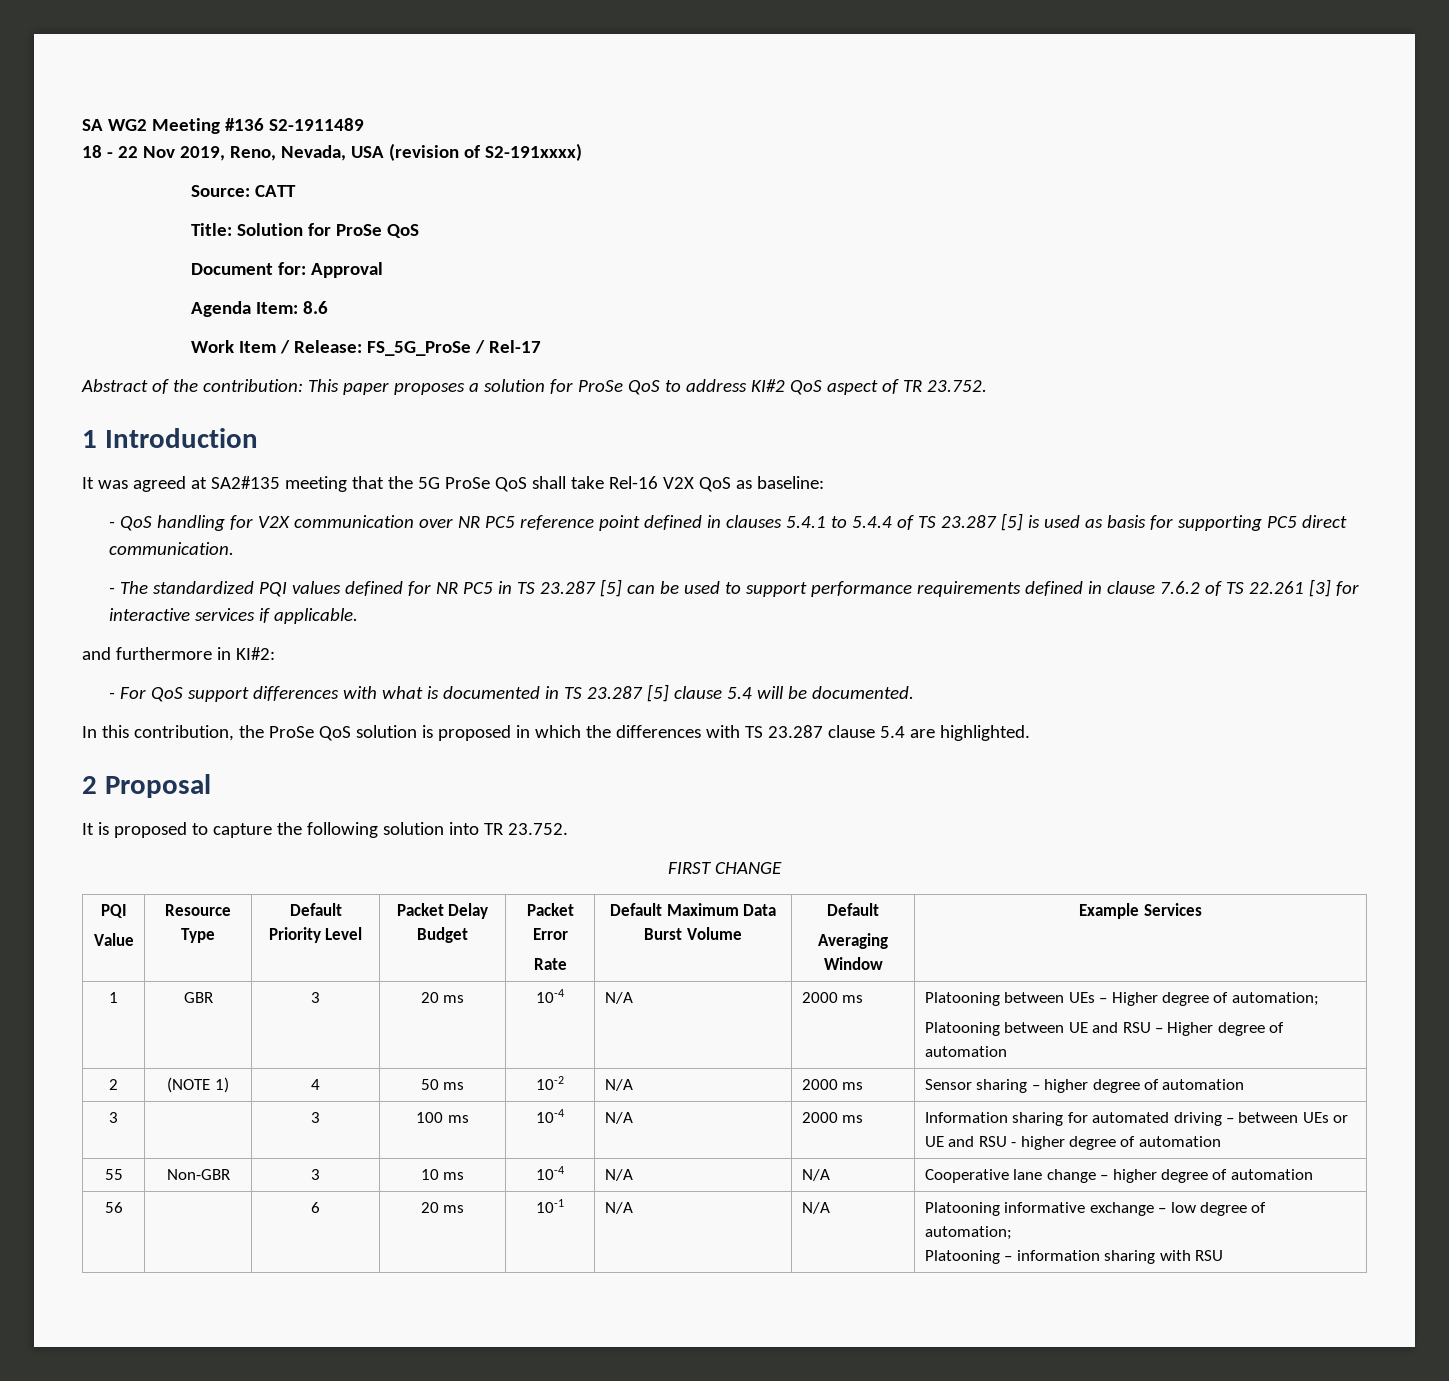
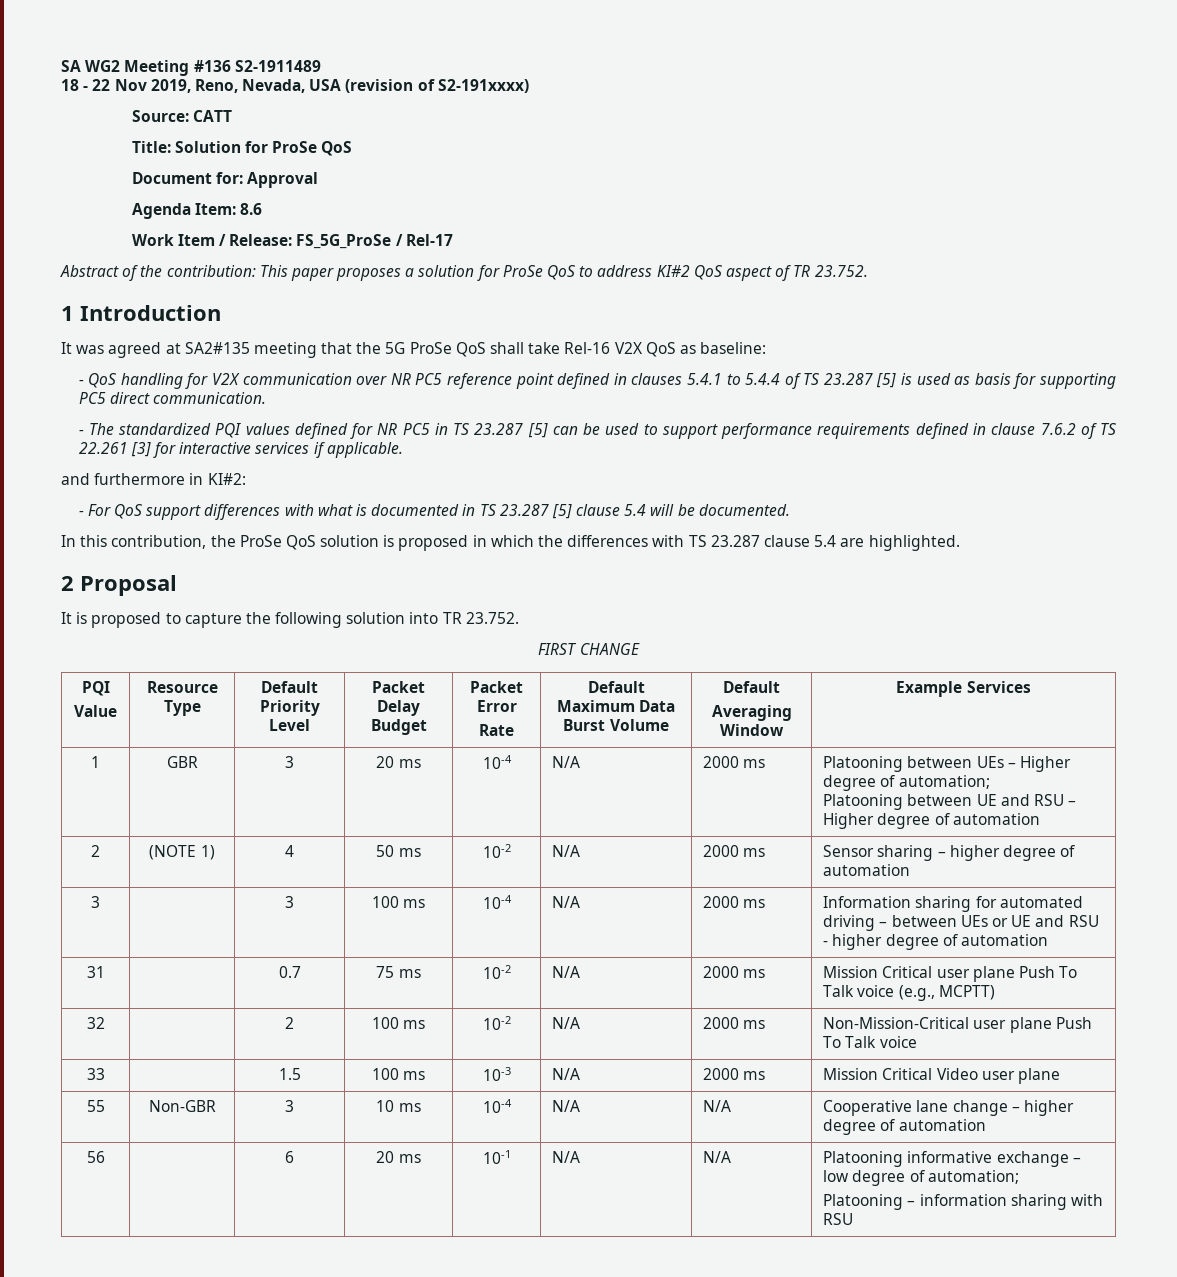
(1221, 1141) none -> [86,966,105,978] [278,966,301,978] [376,966,421,978] [482,965,511,979] [552,966,581,978] [703,966,766,978] [823,966,1078,982] [823,985,995,1001] [86,1017,105,1029] [285,1017,294,1029] [371,1017,426,1029] [482,1016,511,1030] [552,1017,581,1029] [703,1017,766,1029] [823,1017,1092,1033] [823,1036,917,1048] [86,1068,105,1080] [278,1068,301,1080] [371,1068,426,1080] [482,1067,511,1081] [552,1068,581,1080] [703,1068,766,1080] [823,1068,1060,1084] // 31 | | 0.7 | 75 ms | 10-2 | N/A | 2000 ms | Mission Critical user plane Push To Talk voice (e.g., MCPTT) // 32 | | 2 | 100 ms | 10-2 | N/A | 2000 ms | Non-Mission-Critical user plane Push To Talk voice // 33 | | 1.5 | 100 ms | 10-3 | N/A | 2000 ms | Mission Critical Video user plane

